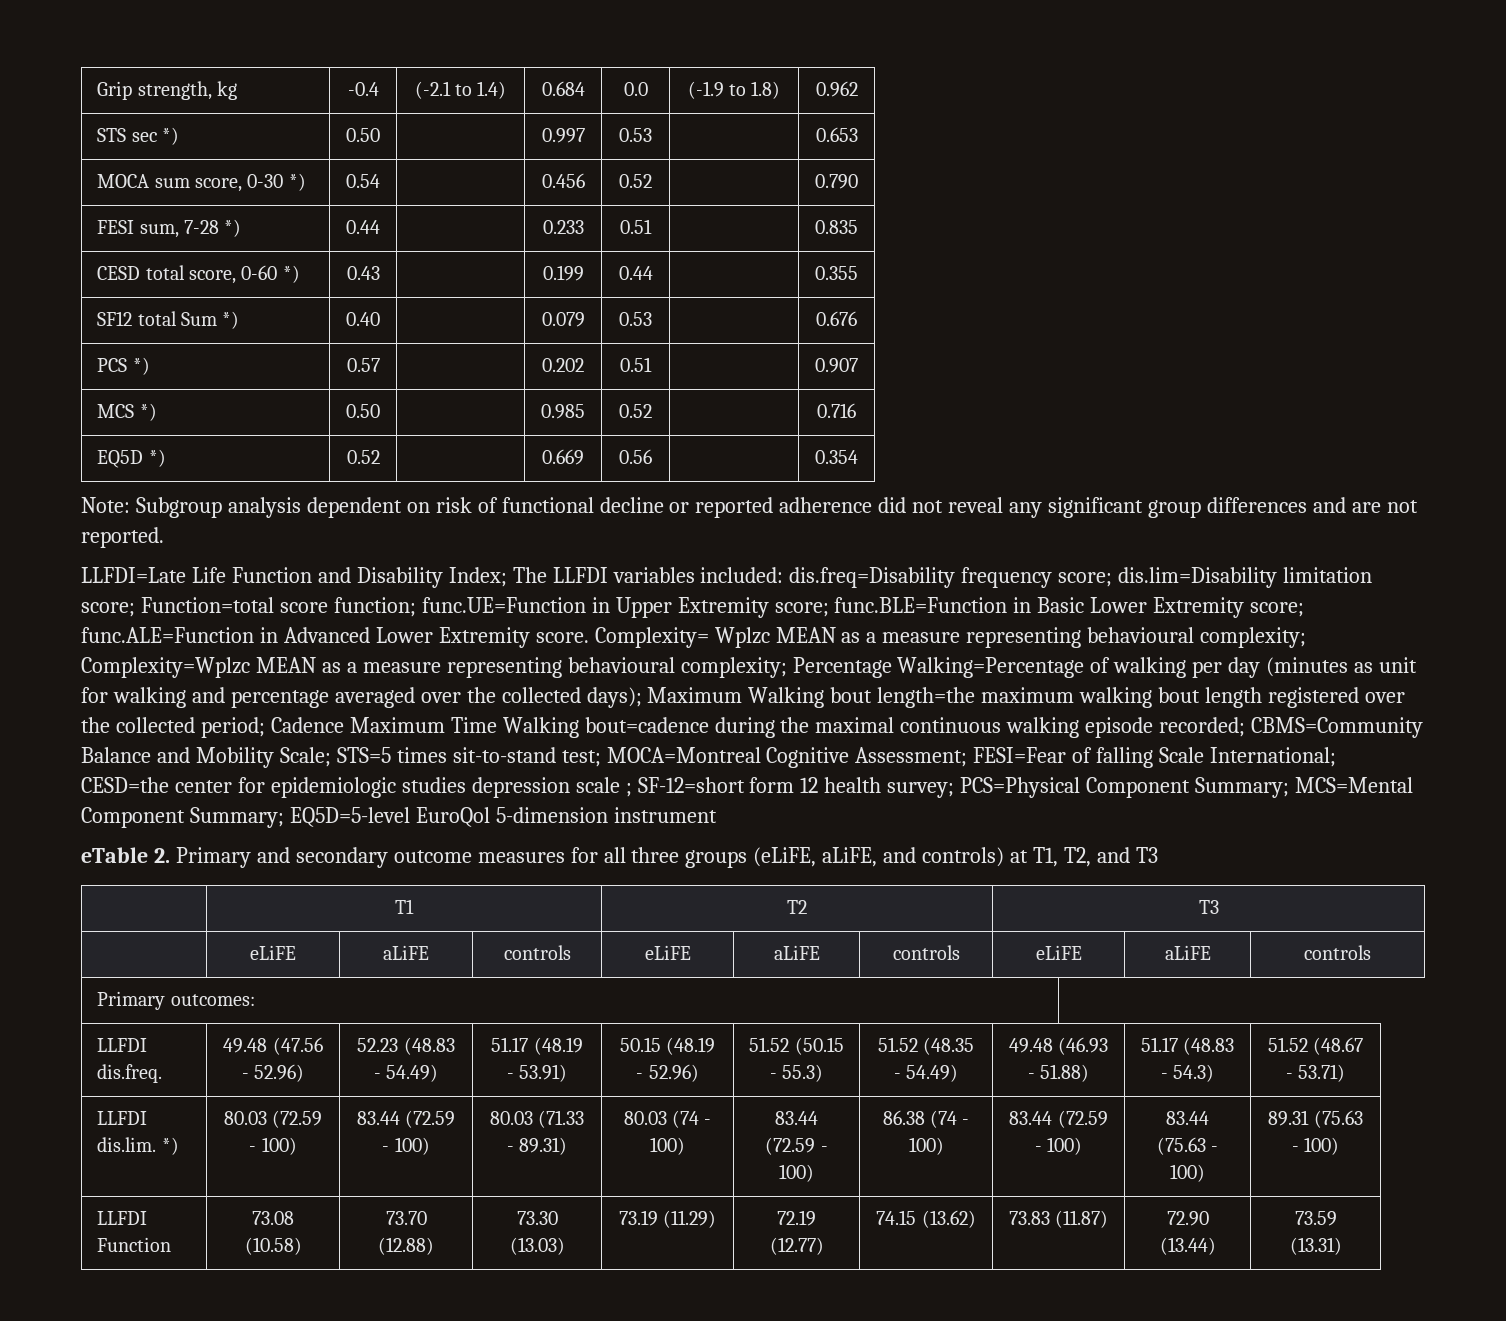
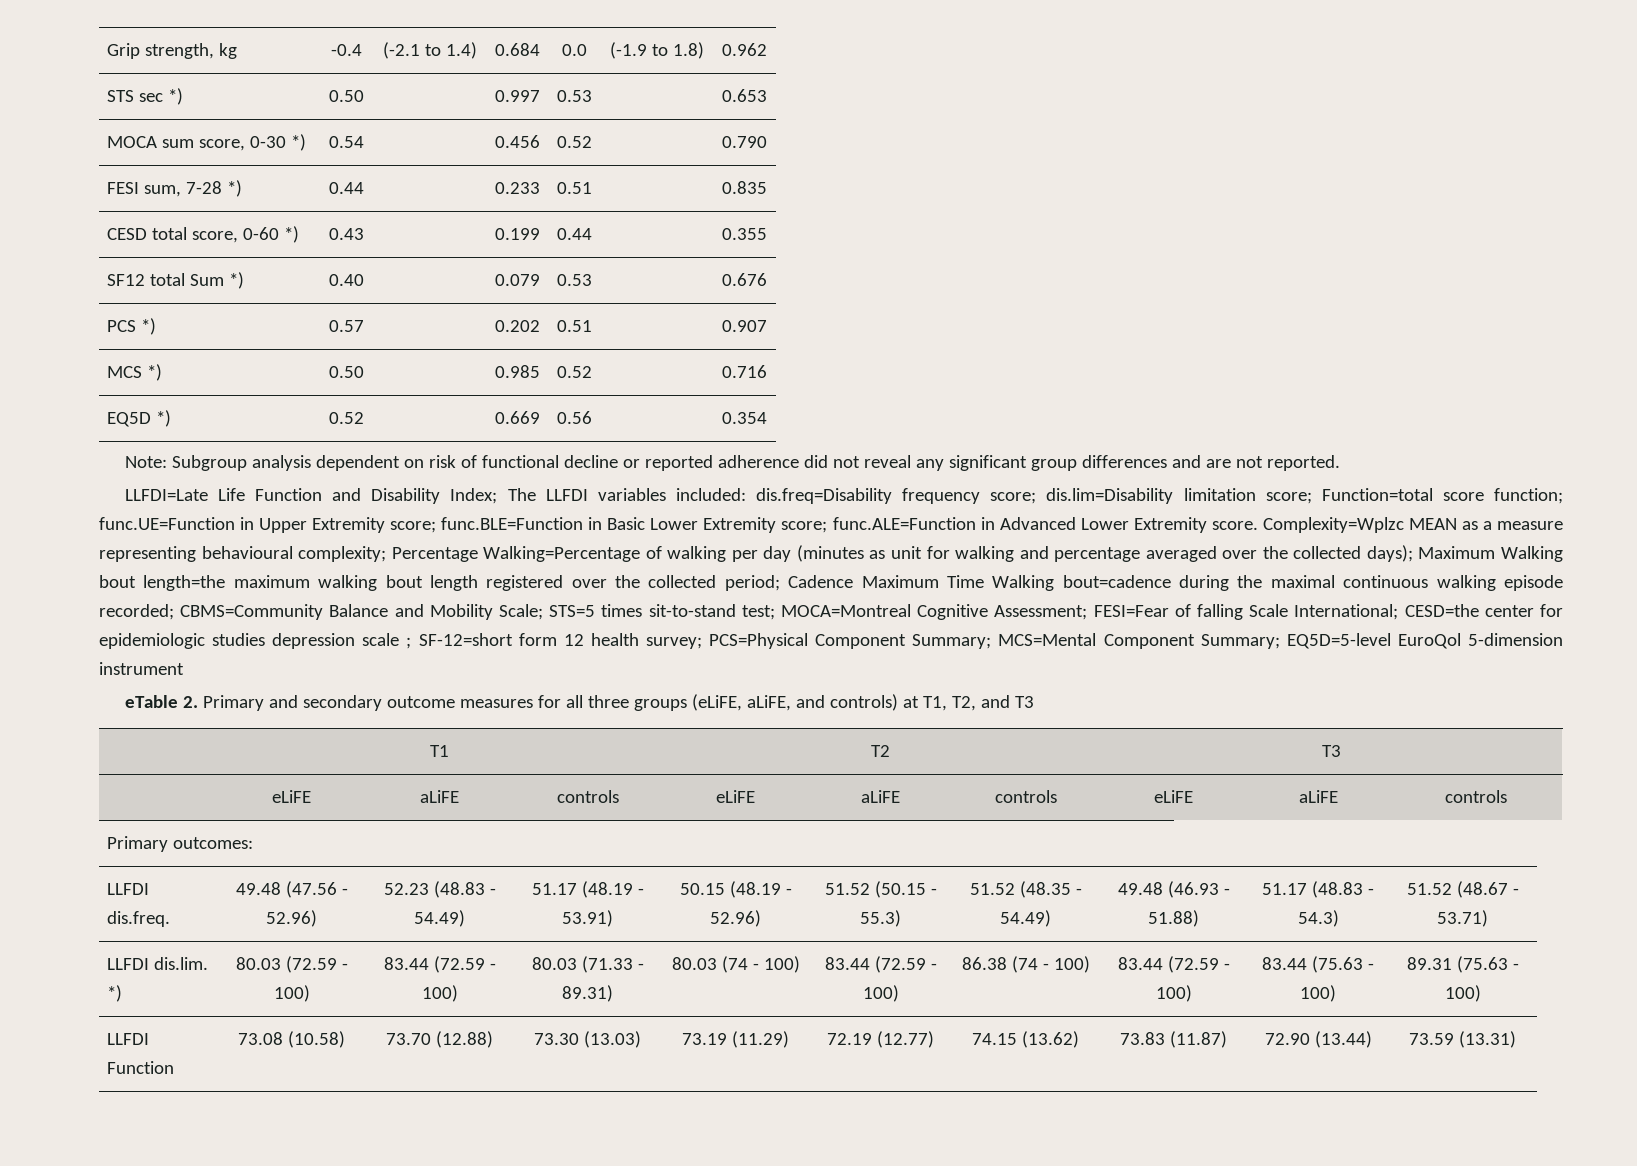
[594,627,1307,648] Complexity= Wplzc MEAN as a measure representing behavioural complexity; -> (1258, 525) none

